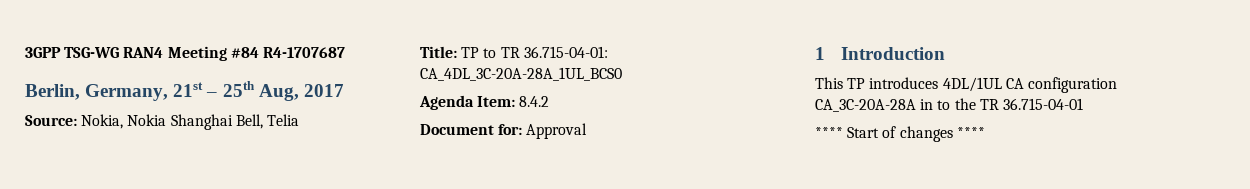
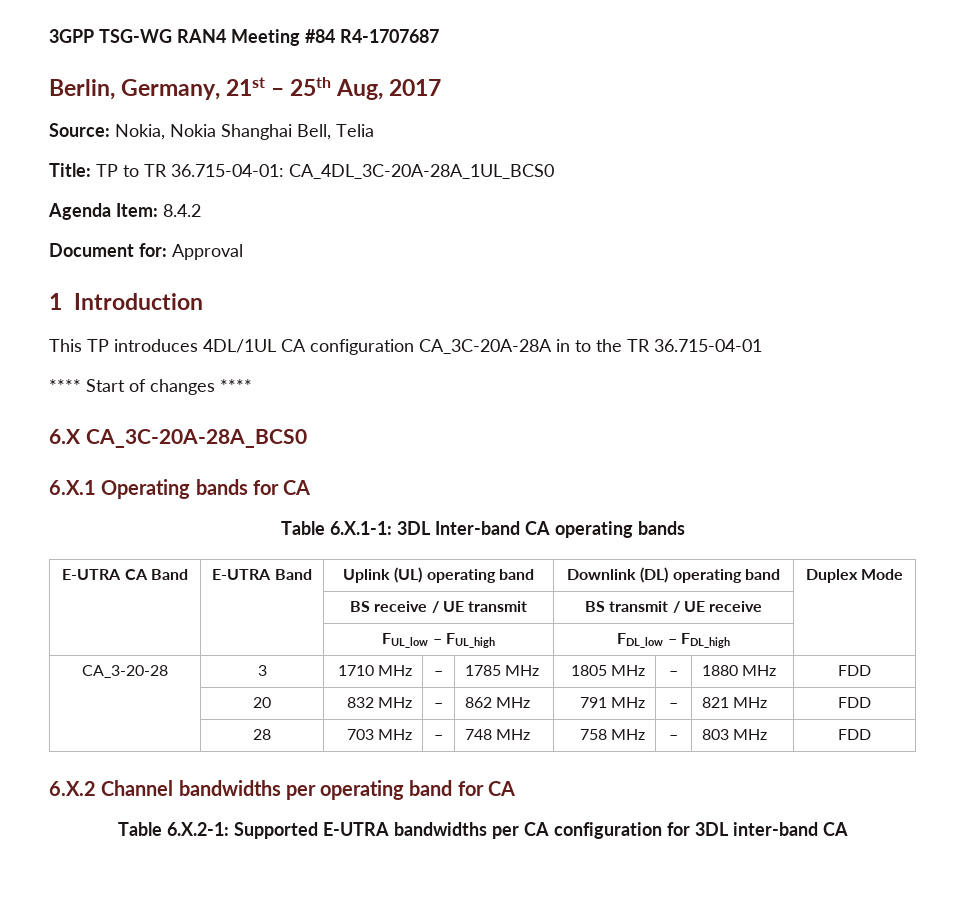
(985, 132) none -> [49,429,307,448] [49,479,311,499] [280,521,685,538] [62,569,188,580] [212,569,312,580] [343,567,534,583] [567,567,780,583] [805,569,904,583] [349,601,528,613] [584,601,763,613] [382,633,495,648] [617,633,730,648] [82,665,168,678] [257,665,267,676] [337,665,412,676] [434,671,443,676] [465,665,540,676] [570,665,645,676] [669,671,678,676] [702,665,777,676] [838,665,871,676] [253,697,271,708] [346,697,412,708] [434,703,443,708] [465,697,531,708] [579,697,645,708] [669,703,678,708] [702,697,768,708] [838,697,871,708] [253,729,271,740] [346,729,412,740] [434,735,443,740] [465,729,531,740] [579,729,645,740] [669,735,678,740] [702,729,768,740] [838,729,871,740] [49,780,515,800] [117,822,848,839] // 6.X CA_3C-20A-28A_BCS0 // 6.X.1 Operating bands for CA // Table 6.X.1-1: 3DL Inter-band CA operating bands // E-UTRA CA Band | E-UTRA Band | Uplink (UL) operating band | Downlink (DL) operating band | Duplex Mode // | | BS receive / UE transmit | BS transmit / UE receive | // | | FUL_low – FUL_high | FDL_low – FDL_high | // CA_3-20-28 | 3 | 1710 MHz | – | 1785 MHz | 1805 MHz | – | 1880 MHz | FDD // | 20 | 832 MHz | – | 862 MHz | 791 MHz | – | 821 MHz | FDD // | 28 | 703 MHz | – | 748 MHz | 758 MHz | – | 803 MHz | FDD // 6.X.2 Channel bandwidths per operating band for CA // Table 6.X.2-1: Supported E-UTRA bandwidths per CA configuration for 3DL inter-band CA

